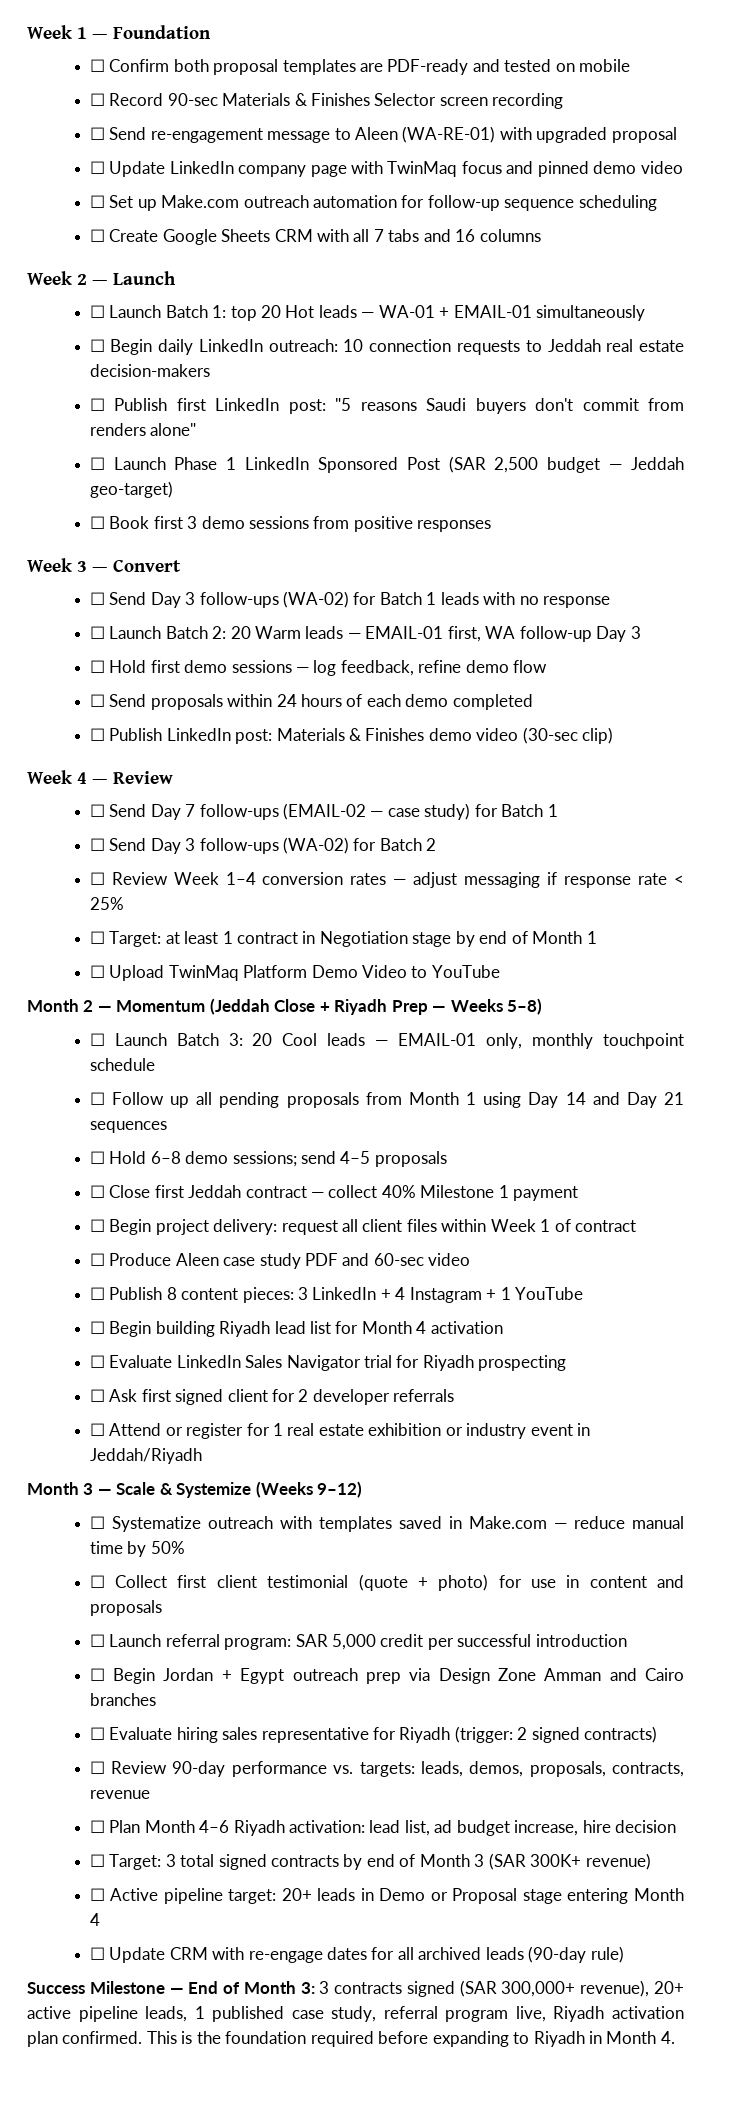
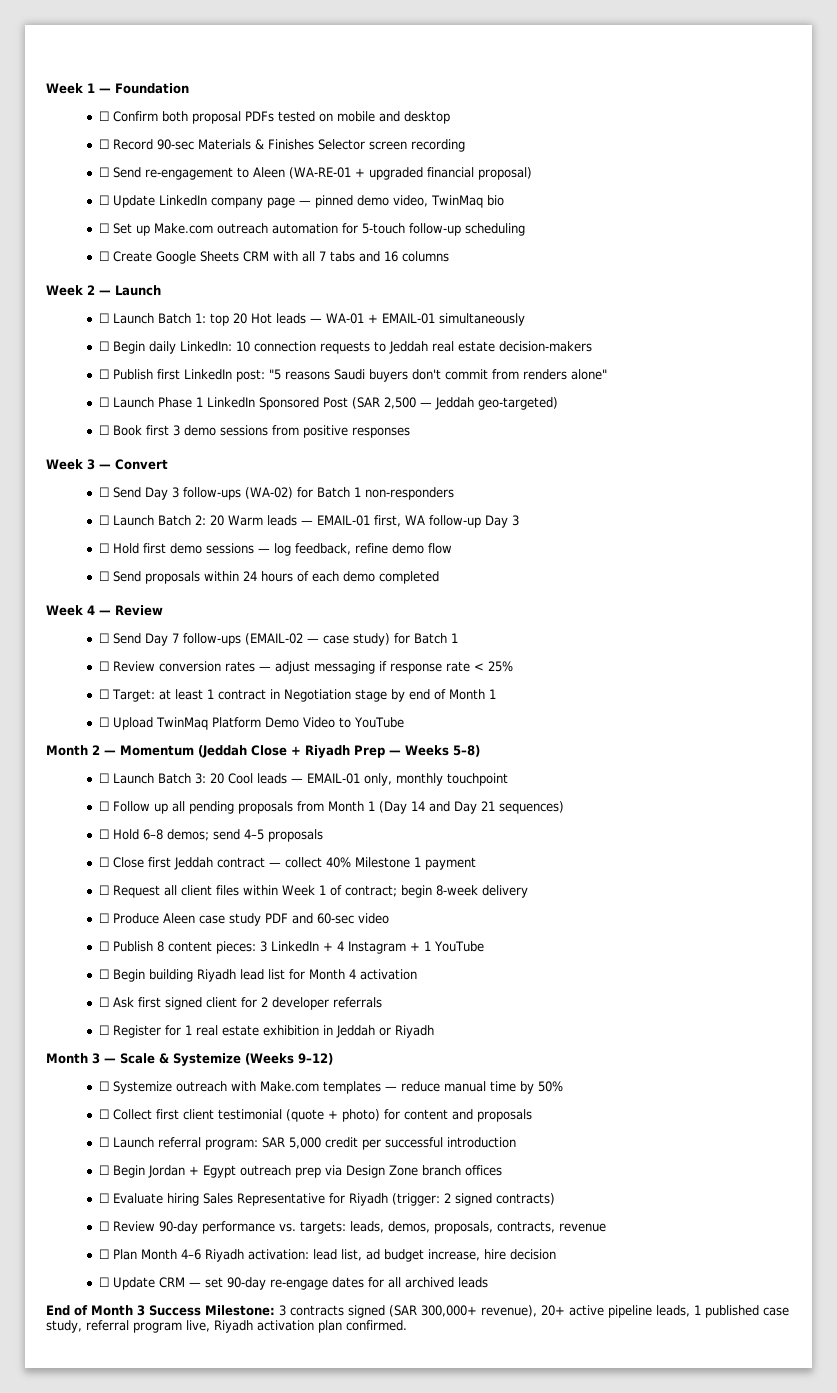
[282,59,500,75] templates are PDF-ready and -> [244,111,274,122] PDFs
(631, 65) none -> [378,111,450,124] and desktop
[267,131,331,143] message -> (233, 173) none
[402,126,677,143] (WA-RE-01) with upgraded proposal -> [288,167,532,180] (WA-RE-01 + upgraded financial proposal)
[351,161,683,177] with TwinMaq focus and pinned demo video -> [298,195,504,208] — pinned demo video, TwinMaq bio
[427,195,575,211] follow-up sequence -> [361,223,461,236] 5-touch follow-up
[198,339,338,352] LinkedIn outreach: -> [179,341,232,352] LinkedIn:
[547,457,601,473] budget -> (416, 403) none
[89,481,173,498] geo-target) -> [477,397,558,410] geo-targeted)
[440,592,611,608] leads with no response -> [364,487,454,500] non-responders
[89,727,614,744] // ☐ Publish LinkedIn post: Materials & Finishes demo video (30-sec clip) -> (439, 577) none
[89,837,437,854] [89,872,256,885] // ☐ Send Day 3 follow-ups (WA-02) for Batch 2 // ☐ Review Week 1–4 -> [98,661,155,672] // ☐ Review
[89,1058,155,1071] schedule -> (508, 779) none
[483,1092,559,1108] using Day -> [378,801,407,814] (Day
[89,1121,167,1133] sequences -> [498,801,564,814] sequences)
[185,1151,297,1167] demo sessions; -> [166,829,209,841] demos;
[109,1219,338,1235] Begin project delivery: request -> [112,885,160,898] Request
[575,1220,637,1232] contract -> [344,885,528,898] contract; begin 8-week delivery
[89,1355,567,1371] // ☐ Evaluate LinkedIn Sales Navigator trial for Riyadh prospecting -> (417, 974) none
[109,1423,244,1439] Attend or register -> [112,1025,161,1038] Register
[445,1423,591,1439] [89,1448,202,1464] or industry event in Jeddah/Riyadh -> [322,1025,434,1038] in Jeddah or Riyadh
[111,1516,201,1532] Systematize -> [112,1081,172,1094] Systemize
[318,1516,547,1532] templates saved in Make.com -> [259,1081,381,1094] Make.com templates
[530,1575,580,1588] use in -> (400, 1114) none
[544,1668,684,1681] [89,1693,156,1706] Amman and Cairo branches -> [421,1165,502,1176] branch offices
[222,1727,369,1743] sales representative -> [202,1193,325,1206] Sales Representative
[89,1853,651,1870] [89,1888,684,1904] [89,1913,100,1926] // ☐ Target: 3 total signed contracts by end of Month 3 (SAR 300K+ revenue) // ☐ Active pipeline target: 20+ leads in Demo or Proposal stage entering Month 4 -> (556, 1254) none
[212,1947,245,1960] with -> [188,1277,266,1290] — set 90-day
[528,1946,624,1963] [27,1981,315,1994] (90-day rule) // Success Milestone — End of Month 3: -> [46,1305,275,1316] // End of Month 3 Success Milestone:
[146,2031,675,2047] This is the foundation required before expanding to Riyadh in Month 4. -> (407, 1325) none

